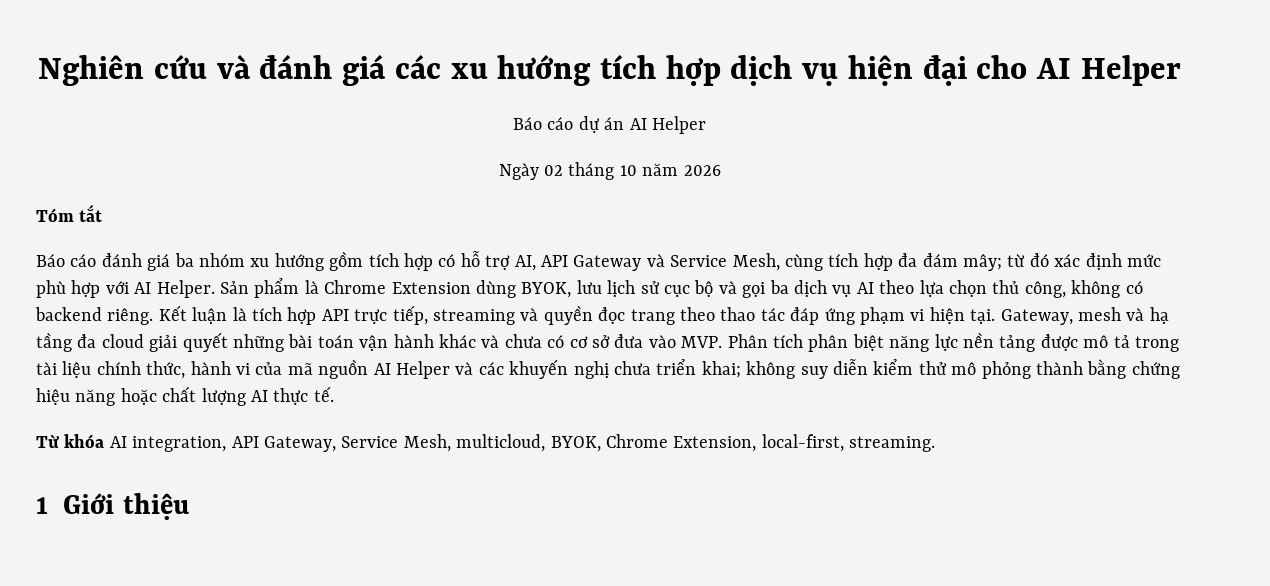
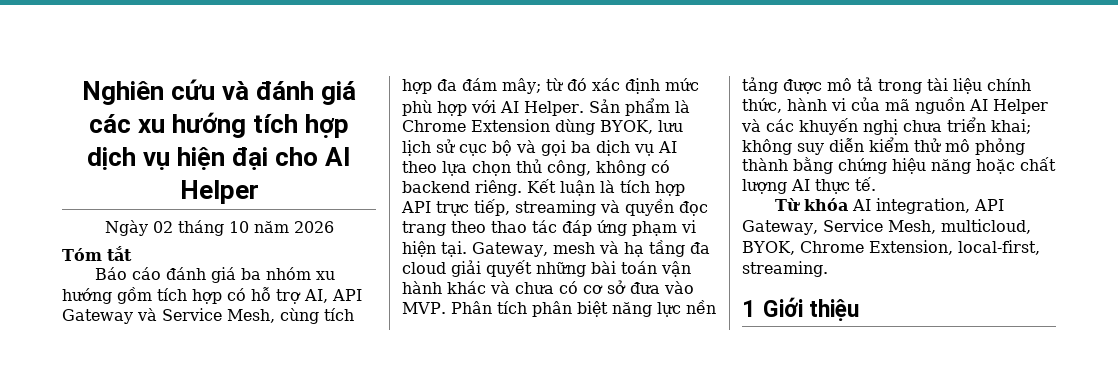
[513,116,706,134] // Báo cáo dự án AI Helper -> (259, 192) none

